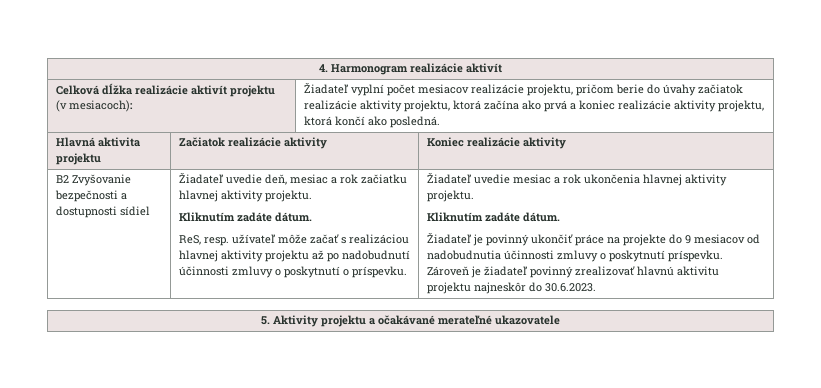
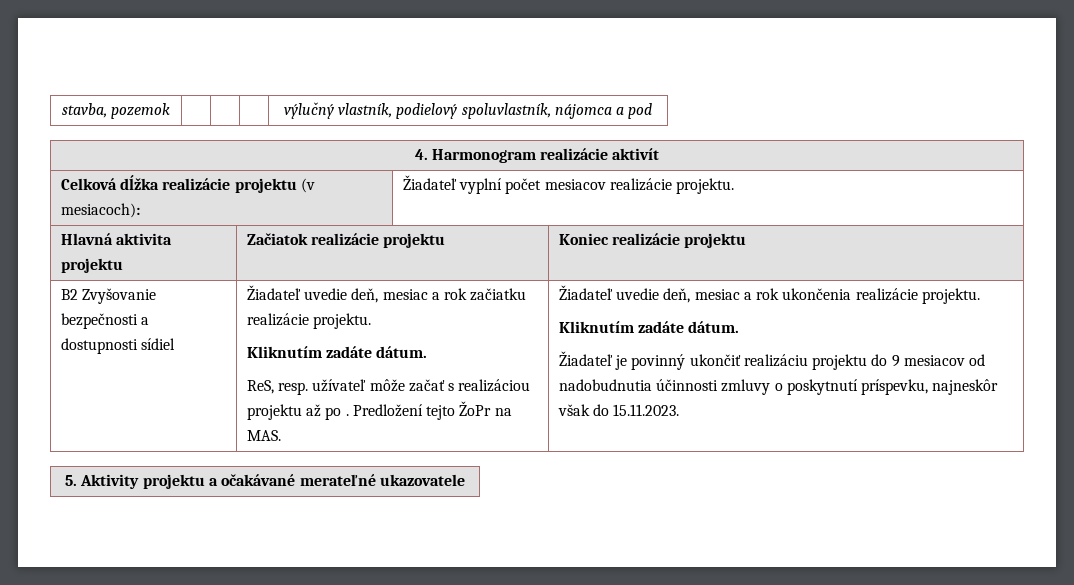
(319, 68) none -> [61,103,171,119] [283,102,653,119] stavba, pozemok | | | | výlučný vlastník, podielový spoluvlastník, nájomca a pod //
[190,85,227,95] aktivít -> (231, 184) none
[526,84,743,96] [303,100,764,112] [303,116,440,128] projektu, pričom berie do úvahy začiatok realizácie aktivity projektu, ktorá začína ako prvá a koniec realizácie aktivity projektu, ktorá končí ako posledná. -> [676,178,735,194] projektu.
[283,137,327,149] aktivity -> [383,233,446,248] projektu
[522,137,566,149] aktivity -> [684,233,747,248] projektu
[178,190,263,202] hlavnej aktivity -> [246,313,309,326] realizácie
[178,250,263,262] hlavnej aktivity -> (531, 385) none
[341,250,410,260] [178,266,407,278] [426,173,510,184] nadobudnutí účinnosti zmluvy o poskytnutí o príspevku. | Žiadateľ uvedie -> [345,401,512,420] [246,430,281,441] [558,285,691,303] . Predložení tejto ŽoPr na MAS. | Žiadateľ uvedie deň,
[642,174,727,186] hlavnej aktivity -> [855,288,918,301] realizácie
[574,234,666,246] práce na projekte -> [743,354,868,370] realizáciu projektu
[667,250,723,262] [426,266,719,278] [426,282,596,294] príspevku. Zároveň je žiadateľ povinný zrealizovať hlavnú aktivitu projektu najneskôr do 30.6.2023. -> [861,379,999,395] [557,404,680,416] príspevku, najneskôr však do 15.11.2023.

